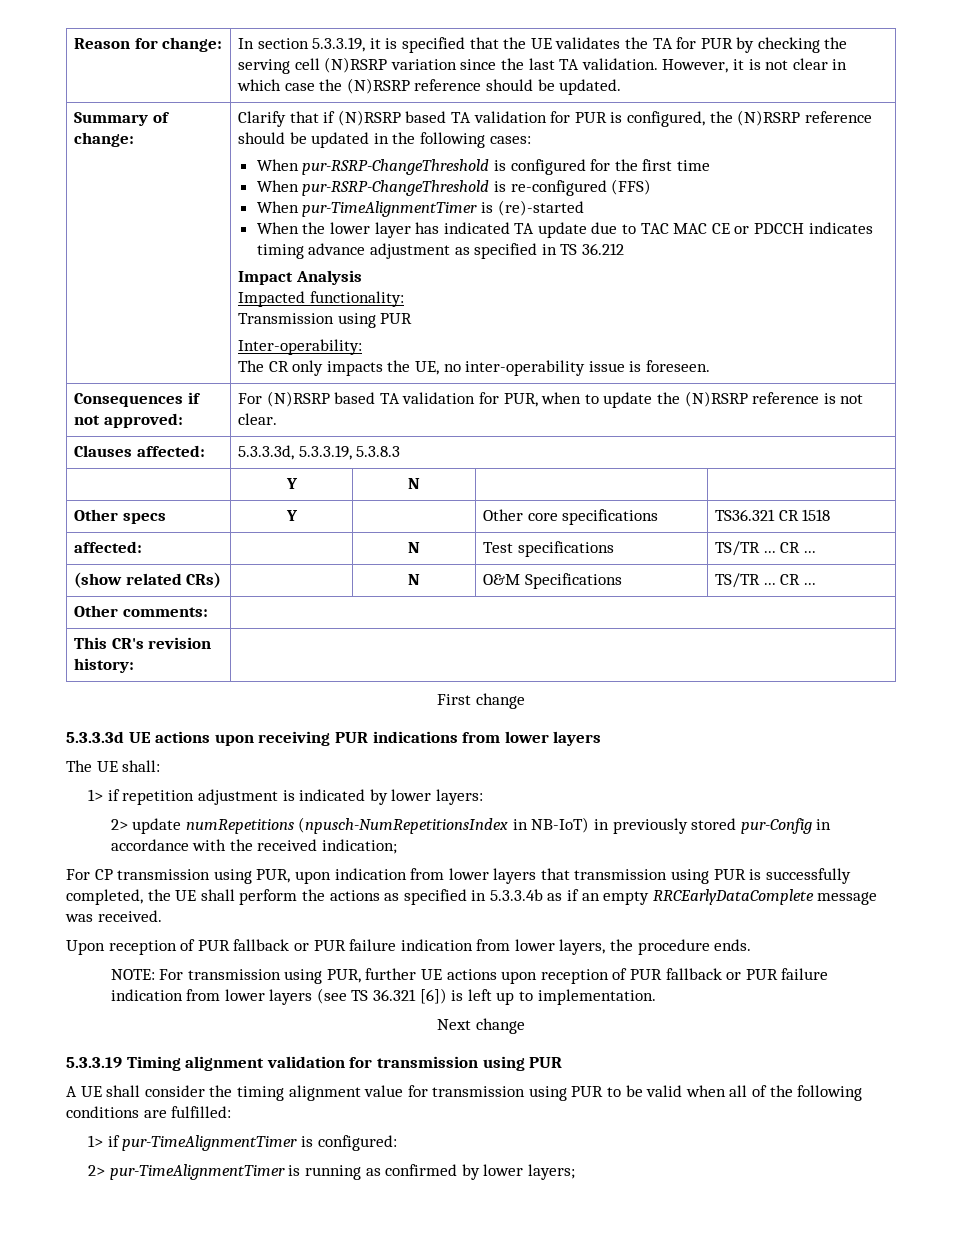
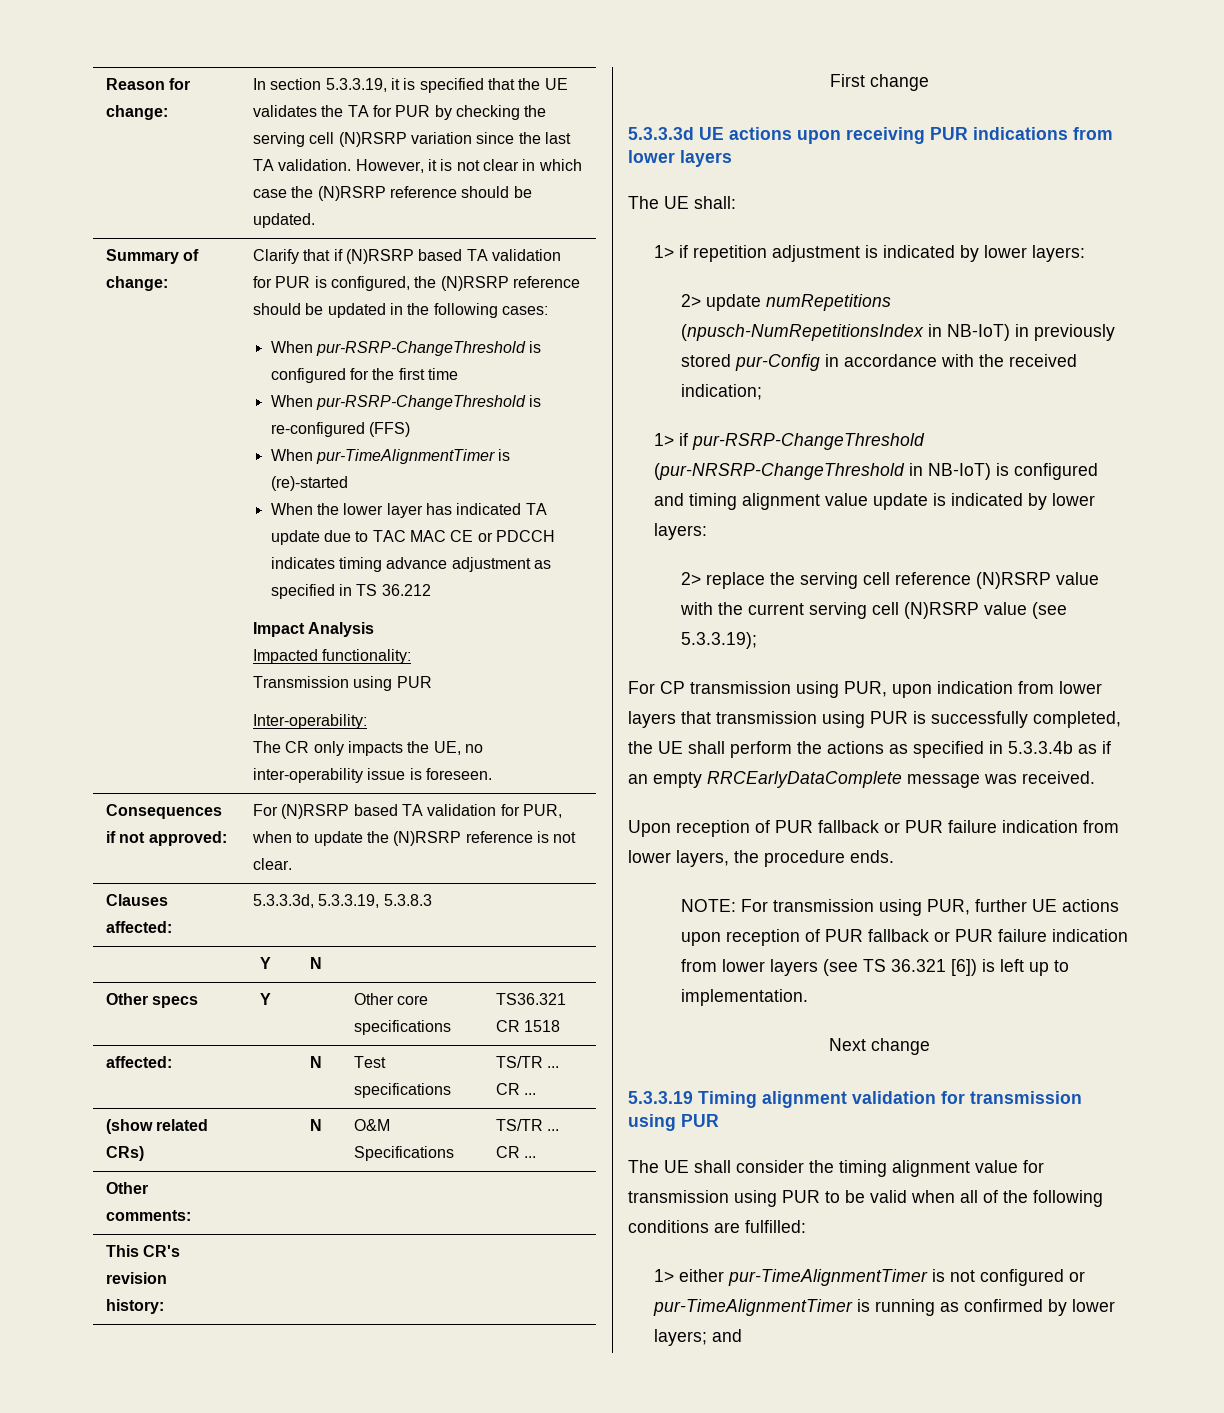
(397, 846) none -> [654,433,926,450] [654,463,1099,480] [654,493,1096,510] [654,523,708,540] [680,572,1099,589] [679,602,1067,619] [680,632,757,649] // 1> if pur-RSRP-ChangeThreshold (pur-NRSRP-ChangeThreshold in NB-IoT) is configured and timing alignment value update is indicated by lower layers: // 2> replace the serving cell reference (N)RSRP value with the current serving cell (N)RSRP value (see 5.3.3.19);
[66,1086,77,1097] A -> [628,1160,659,1173] The
[107,1135,397,1151] [88,1165,106,1176] if pur-TimeAlignmentTimer is configured: // 2> -> [679,1269,1086,1286] either pur-TimeAlignmentTimer is not configured or
(575, 1172) none -> [712,1329,743,1342] and

